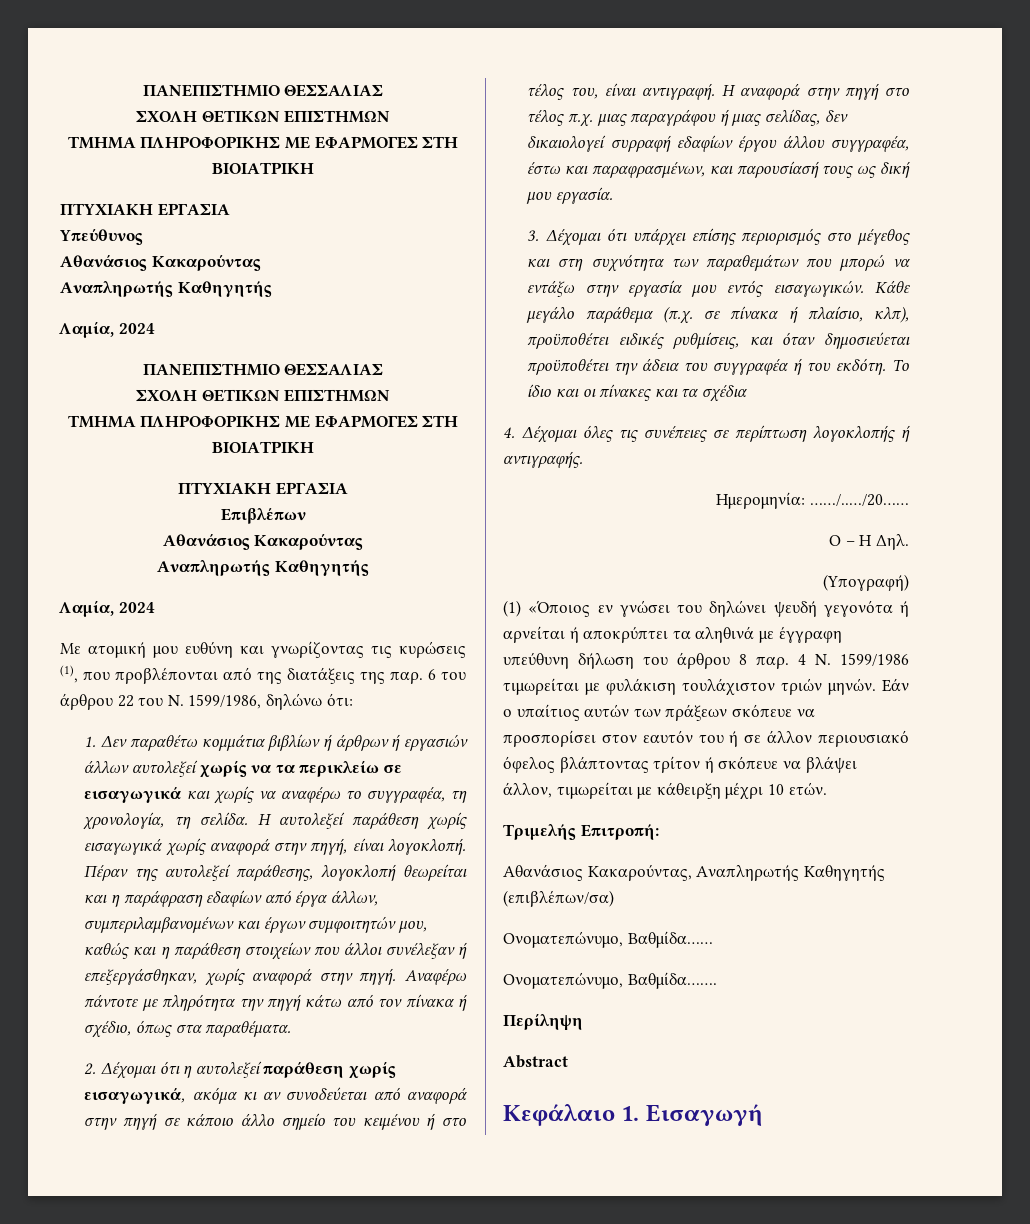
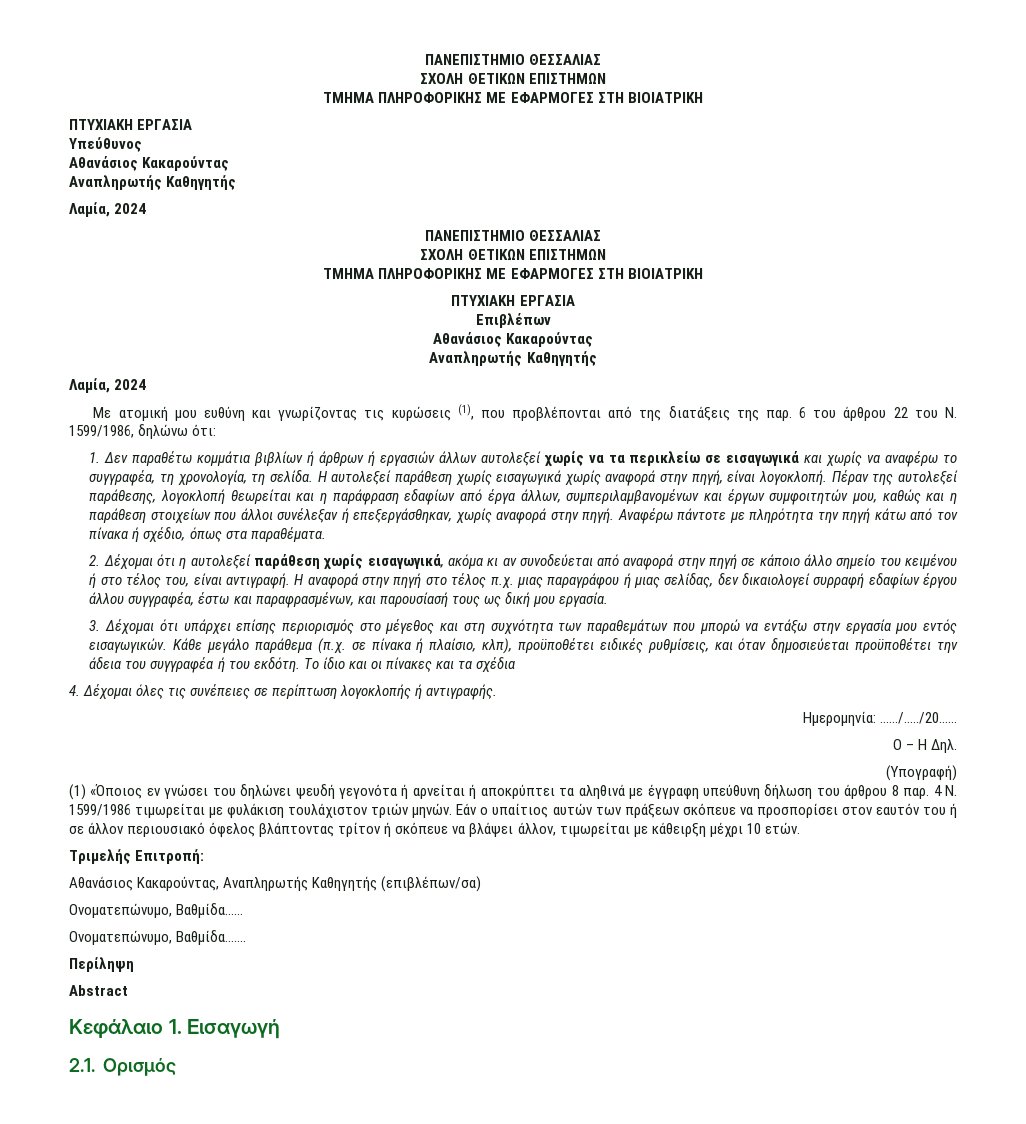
(763, 1115) none -> [69,1058,176,1076] // 2.1. Ορισμός

